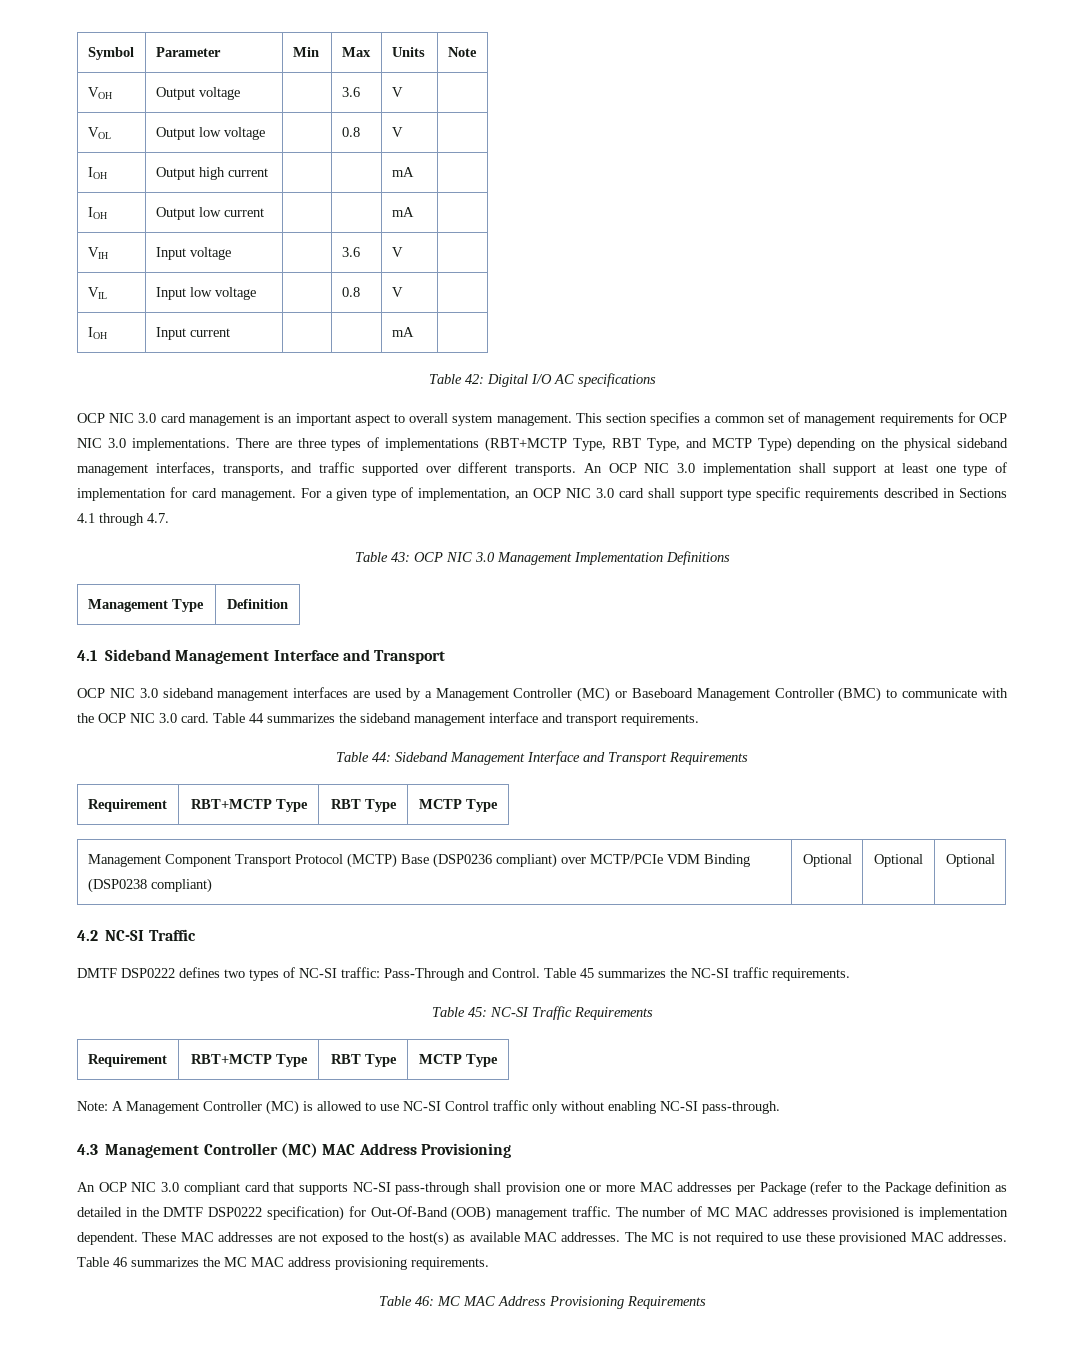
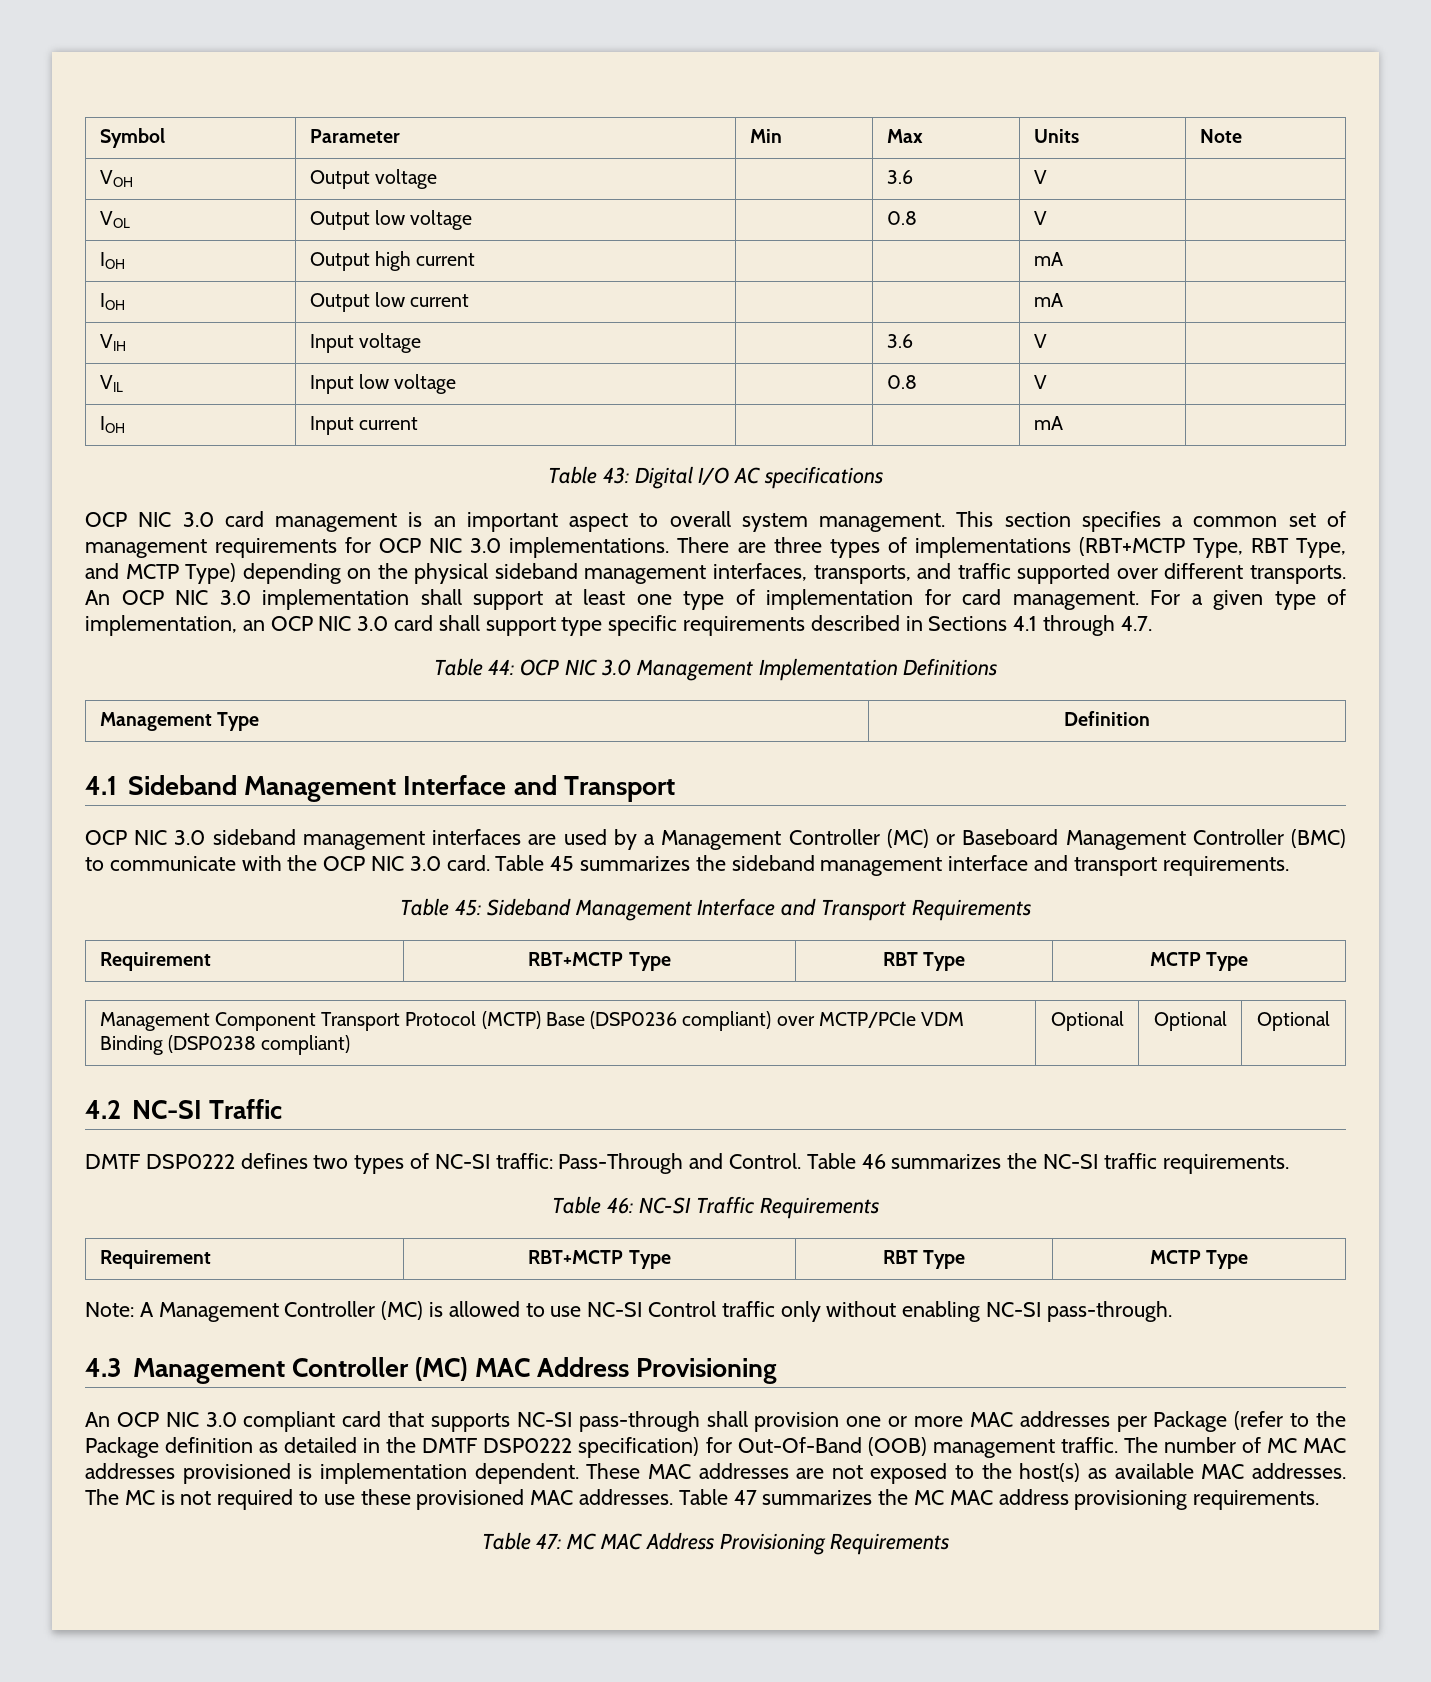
[464,374,484,384] 42: -> [602,467,629,484] 43:
[390,552,410,562] 43: -> [488,659,515,675] 44:
[249,713,264,723] 44 -> [550,856,575,871] 45
[372,752,391,762] 44: -> [454,899,481,916] 45:
[580,968,594,978] 45 -> [861,1154,886,1169] 46
[467,1007,487,1017] 45: -> [606,1197,633,1214] 46:
[113,1257,127,1267] 46 -> [733,1490,757,1505] 47
[414,1296,434,1306] 46: -> [536,1533,562,1549] 47:

